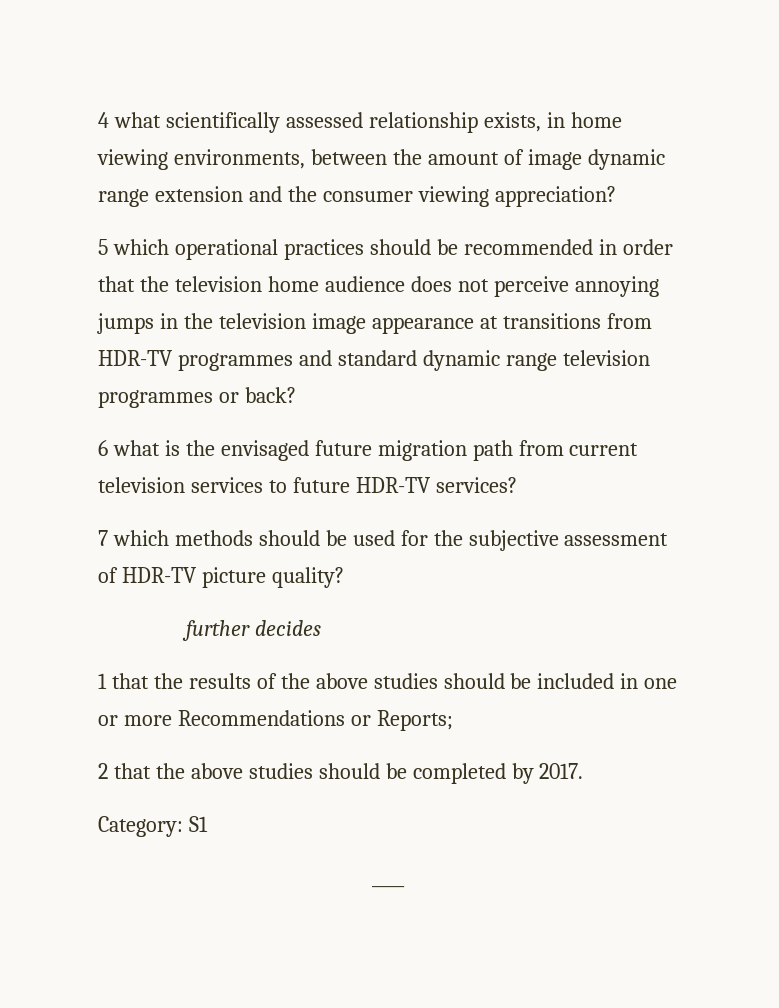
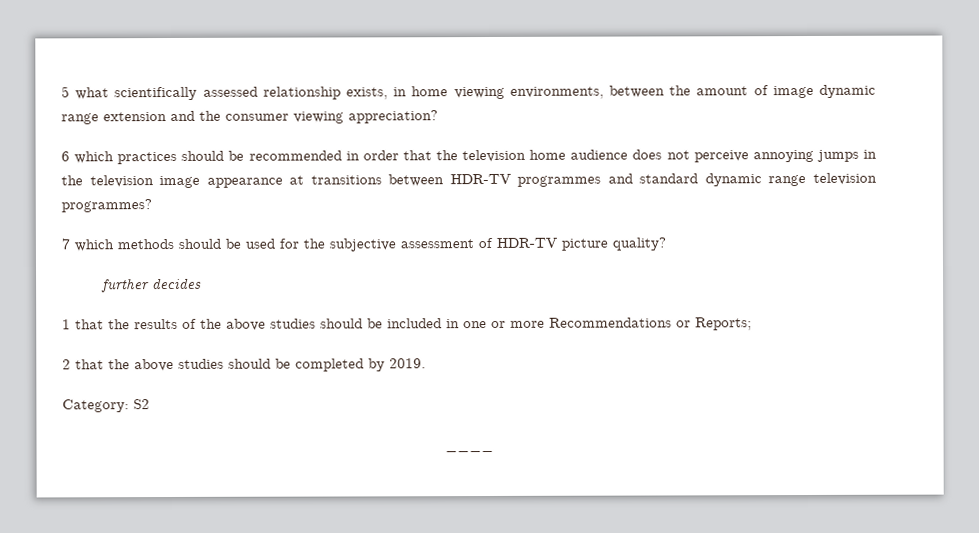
[98,112,109,128] 4 -> [61,86,70,98] 5
[98,239,278,260] 5 which operational -> [61,151,115,164] 6 which
[606,313,652,329] from -> [388,174,445,187] between
[98,387,296,408] [98,440,639,461] [98,477,517,493] programmes or back? // 6 what is the envisaged future migration path from current television services to future HDR-TV services? -> [61,199,152,213] programmes?
[539,763,584,779] 2017. -> [389,358,426,369] 2019.
[188,816,208,832] S1 -> [133,399,150,410] S2

